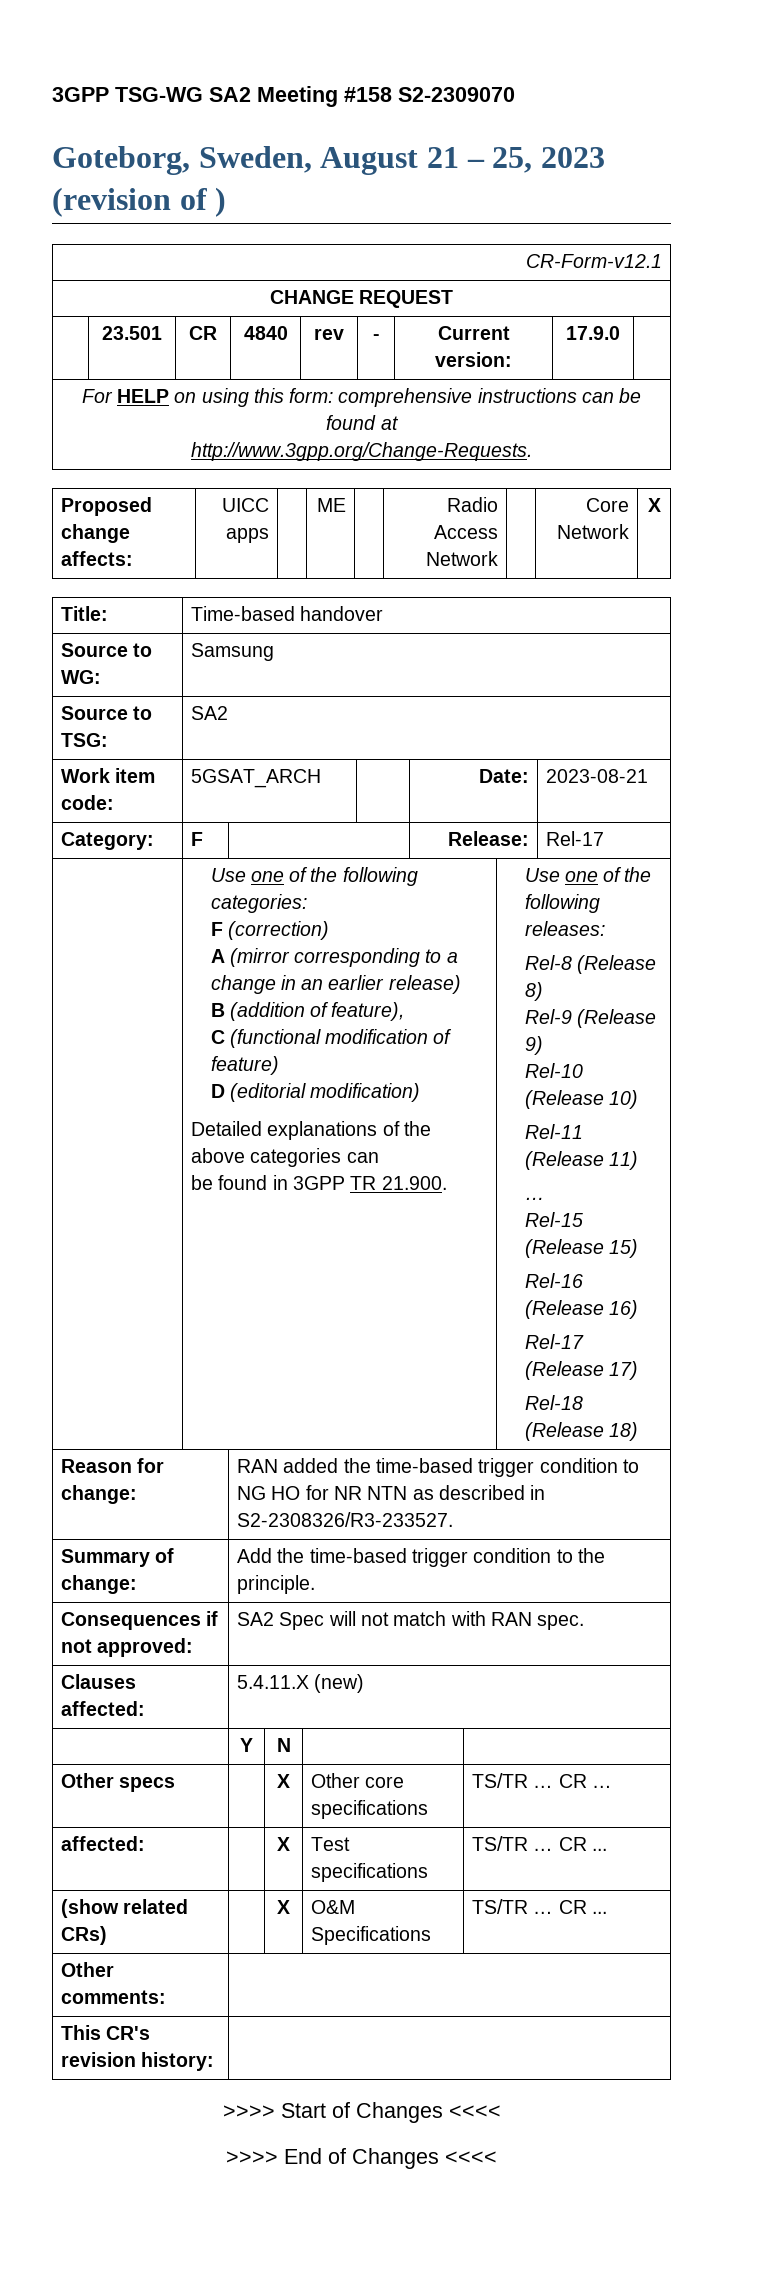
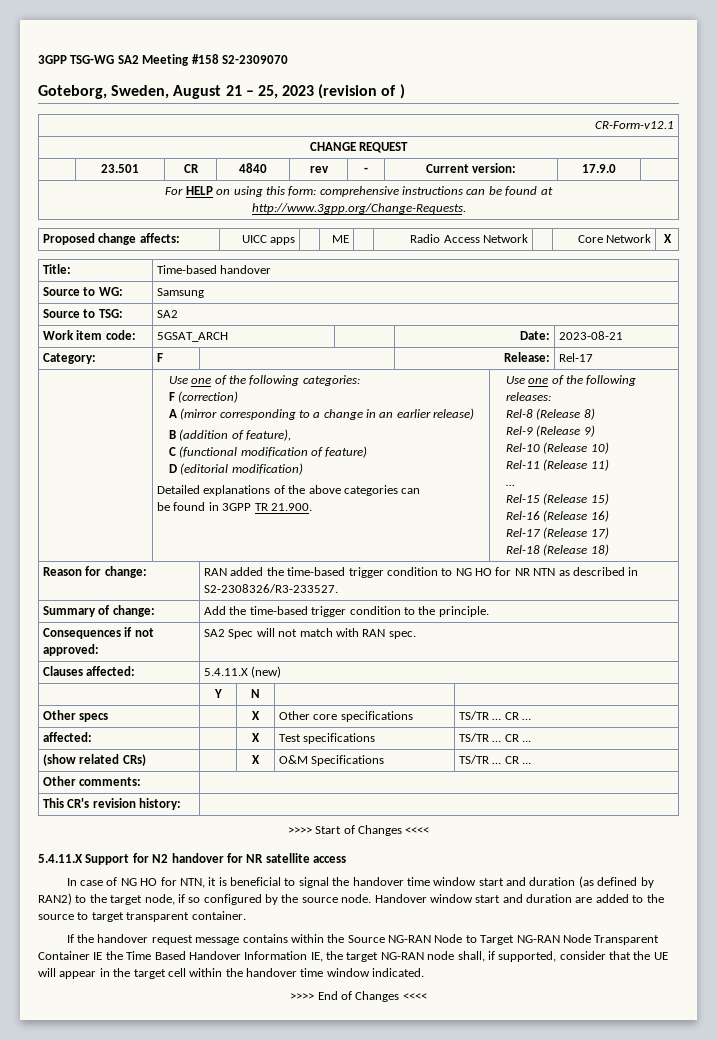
(501, 2111) none -> [38,853,346,865] [66,876,654,888] [38,893,664,905] [38,911,246,922] [66,934,660,945] [38,951,668,962] [38,968,425,979] // 5.4.11.X Support for N2 handover for NR satellite access // In case of NG HO for NTN, it is beneficial to signal the handover time window start and duration (as defined by RAN2) to the target node, if so configured by the source node. Handover window start and duration are added to the source to target transparent container. // If the handover request message contains within the Source NG-RAN Node to Target NG-RAN Node Transparent Container IE the Time Based Handover Information IE, the target NG-RAN node shall, if supported, consider that the UE will appear in the target cell within the handover time window indicated.

